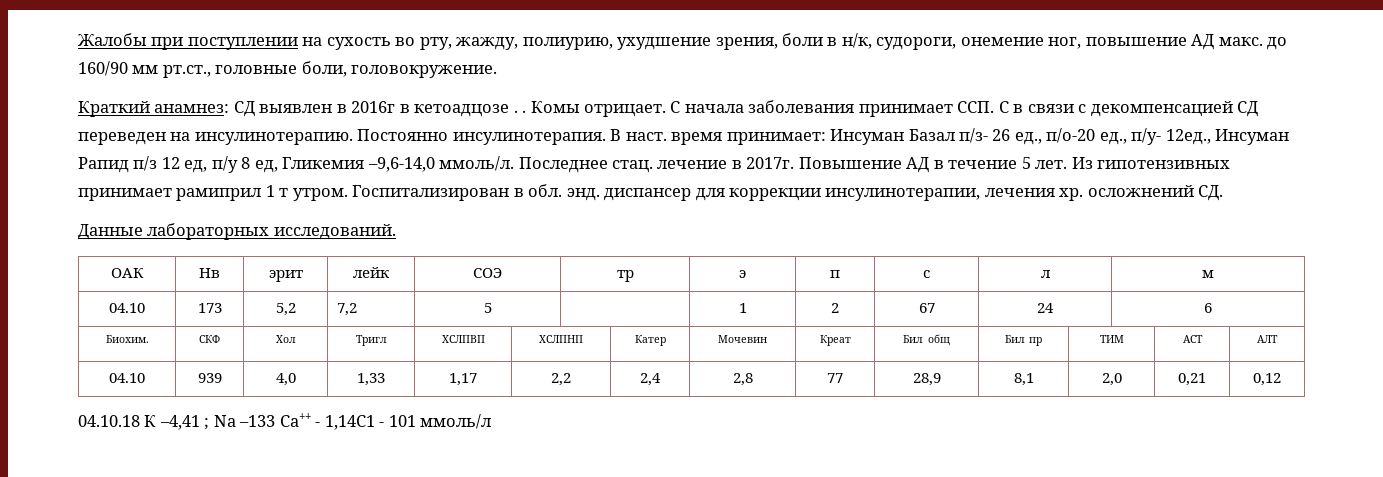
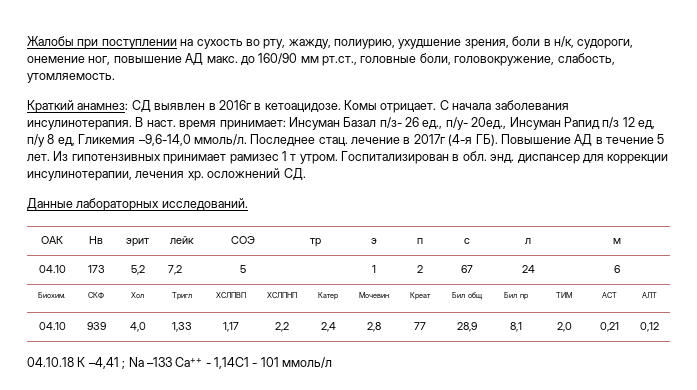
[351,65,498,78] головокружение. -> [454,53,615,66] [27,73,115,83] головокружение, слабость, утомляемость.
[414,104,527,117] кетоадцозе . . -> [264,103,341,112] кетоацидозе.
[858,101,1259,117] [78,129,449,145] принимает ССП. С в связи с декомпенсацией СД переведен на инсулинотерапию. Постоянно -> (569, 105) none
[1046,128,1211,145] п/о-20 ед., п/у- 12ед., -> [445,117,507,130] п/у- 20ед.,
[746,157,795,169] 2017г. -> [413,134,498,146] 2017г (4-я ГБ).
[176,188,262,201] рамиприл -> [229,154,279,164] рамизес

